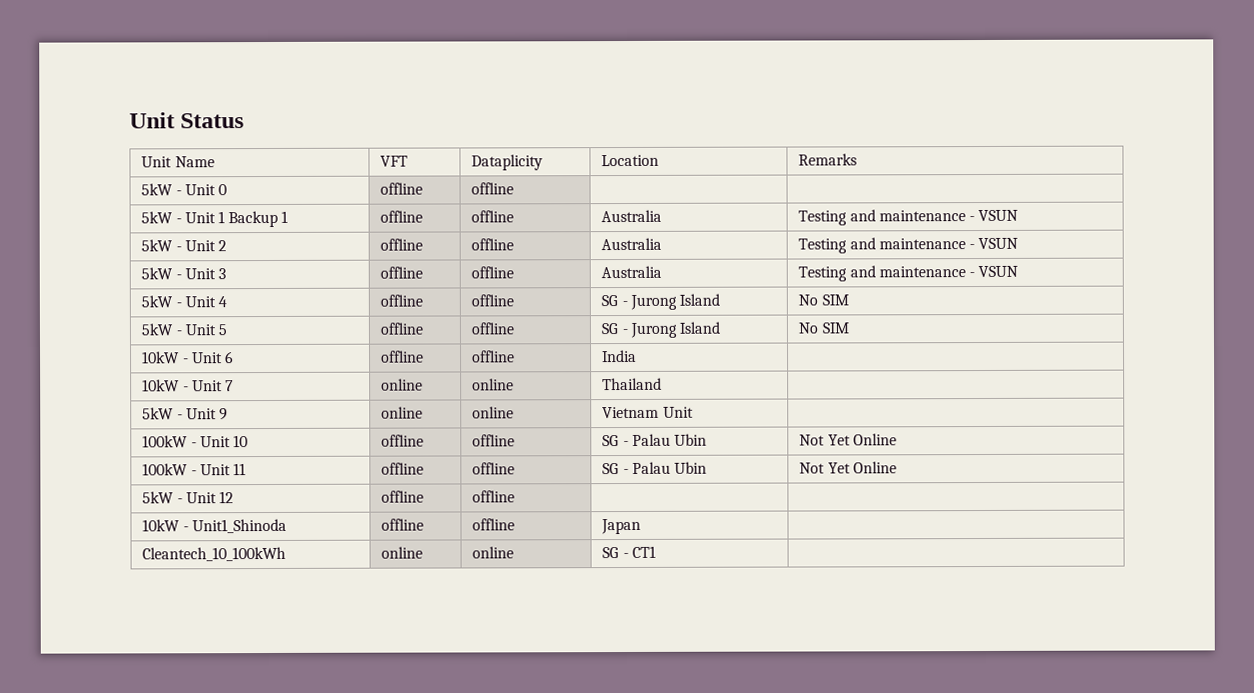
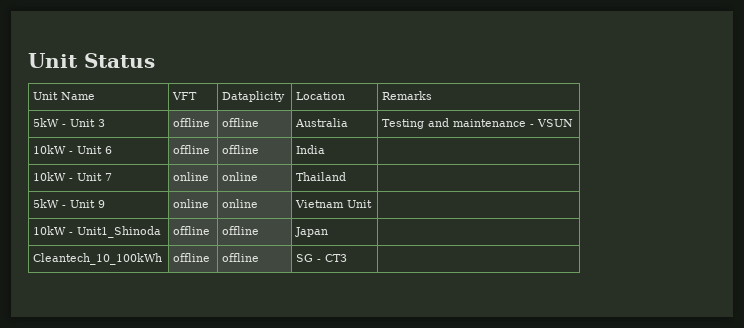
[141,183,227,196] [380,182,424,195] [471,182,515,195] [141,210,289,228] [380,210,424,223] [471,210,515,223] [601,209,663,223] [798,209,1019,226] [141,239,227,252] [380,238,424,251] [471,238,515,251] [601,237,663,251] [798,237,1019,254] // 5kW - Unit 0 | offline | offline | | // 5kW - Unit 1 Backup 1 | offline | offline | Australia | Testing and maintenance - VSUN // 5kW - Unit 2 | offline | offline | Australia | Testing and maintenance - VSUN -> (433, 95) none
[141,295,227,308] [380,294,424,307] [471,294,515,307] [601,293,720,310] [798,294,849,306] [141,323,227,336] [380,322,424,335] [471,322,515,335] [601,321,720,338] [798,322,849,334] // 5kW - Unit 4 | offline | offline | SG - Jurong Island | No SIM // 5kW - Unit 5 | offline | offline | SG - Jurong Island | No SIM -> (574, 123) none
[142,435,248,448] [381,434,425,447] [472,434,516,447] [602,433,707,447] [799,433,897,446] [142,463,246,476] [381,462,425,475] [472,462,516,475] [602,461,707,475] [799,461,897,474] [142,491,234,504] [381,490,425,503] [472,490,516,503] // 100kW - Unit 10 | offline | offline | SG - Palau Ubin | Not Yet Online // 100kW - Unit 11 | offline | offline | SG - Palau Ubin | Not Yet Online // 5kW - Unit 12 | offline | offline | | -> (373, 204) none
[381,546,424,559] [472,546,515,559] [602,545,656,559] online | online | SG - CT1 -> [173,253,211,262] [222,253,260,262] [296,254,348,262] offline | offline | SG - CT3

